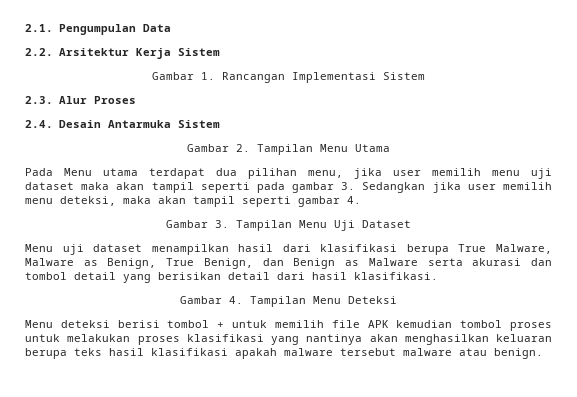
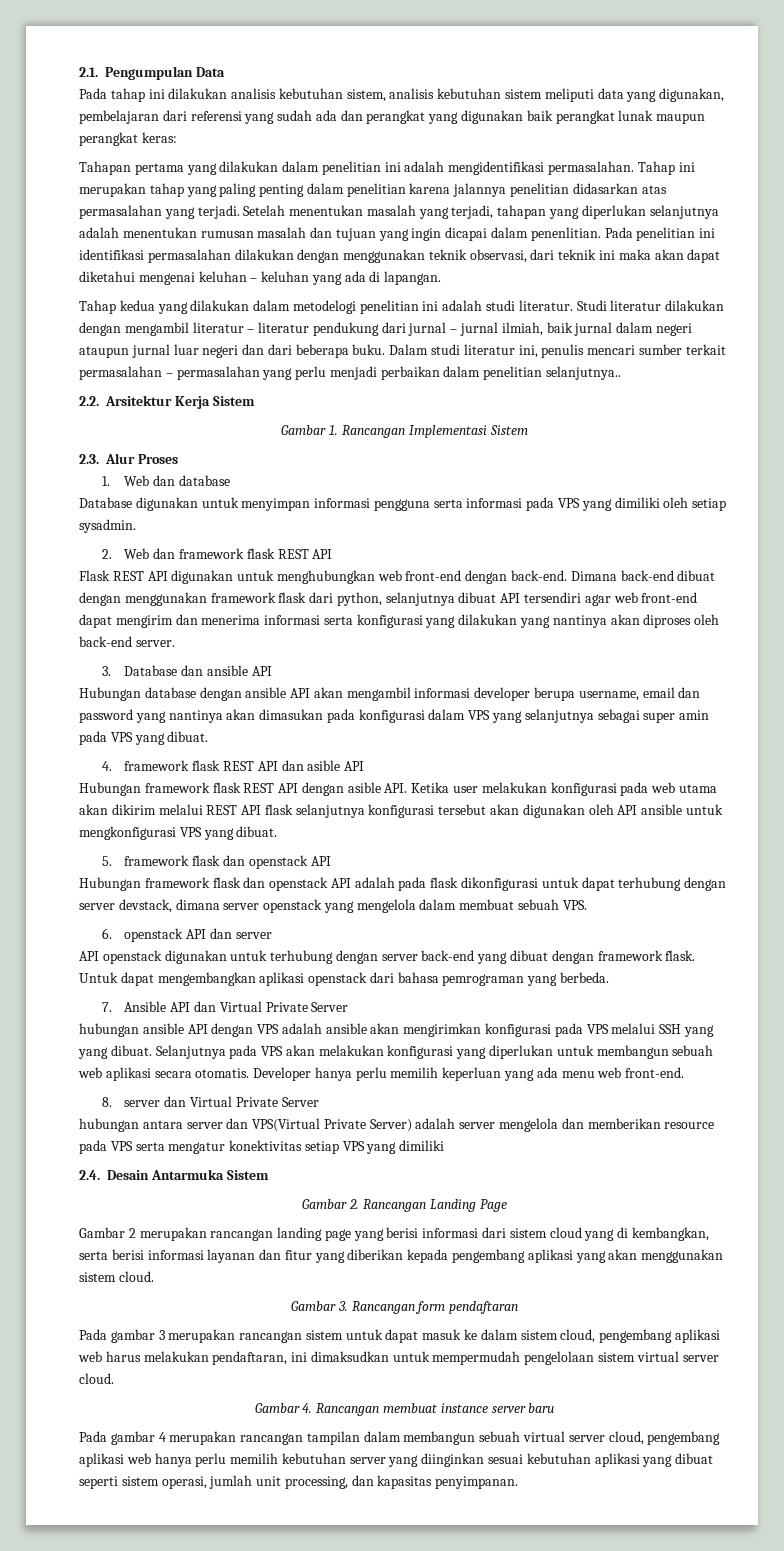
(171, 28) none -> [79,88,725,102] [79,110,706,124] [79,132,177,146] [79,161,695,175] [79,183,667,197] [79,205,719,219] [79,227,716,241] [79,249,721,263] [79,271,442,285] [79,300,725,314] [79,322,692,336] [79,344,726,358] [79,366,622,380] // Pada tahap ini dilakukan analisis kebutuhan sistem, analisis kebutuhan sistem meliputi data yang digunakan, pembelajaran dari referensi yang sudah ada dan perangkat yang digunakan baik perangkat lunak maupun perangkat keras: // Tahapan pertama yang dilakukan dalam penelitian ini adalah mengidentifikasi permasalahan. Tahap ini merupakan tahap yang paling penting dalam penelitian karena jalannya penelitian didasarkan atas permasalahan yang terjadi. Setelah menentukan masalah yang terjadi, tahapan yang diperlukan selanjutnya adalah menentukan rumusan masalah dan tujuan yang ingin dicapai dalam penenlitian. Pada penelitian ini identifikasi permasalahan dilakukan dengan menggunakan teknik observasi, dari teknik ini maka akan dapat diketahui mengenai keluhan – keluhan yang ada di lapangan. // Tahap kedua yang dilakukan dalam metodelogi penelitian ini adalah studi literatur. Studi literatur dilakukan dengan mengambil literatur – literatur pendukung dari jurnal – jurnal ilmiah, baik jurnal dalam negeri ataupun jurnal luar negeri dan dari beberapa buku. Dalam studi literatur ini, penulis mencari sumber terkait permasalahan – permasalahan yang perlu menjadi perbaikan dalam penelitian selanjutnya..
(136, 100) none -> [101,475,230,486] [79,497,727,511] [79,519,136,533] [101,548,333,559] [79,570,716,584] [79,592,698,606] [79,614,720,628] [79,636,175,647] [101,665,272,676] [79,687,701,701] [79,709,710,723] [79,731,209,745] [101,760,365,771] [79,782,717,796] [79,804,723,818] [79,826,278,840] [101,855,331,869] [79,877,727,891] [79,899,587,913] [101,928,272,942] [79,950,696,964] [79,972,610,986] [101,1001,349,1012] [79,1023,714,1037] [78,1045,714,1059] [78,1067,685,1081] [101,1096,319,1107] [79,1118,715,1132] [79,1140,445,1154] // 1. Web dan database // Database digunakan untuk menyimpan informasi pengguna serta informasi pada VPS yang dimiliki oleh setiap sysadmin. // 2. Web dan framework flask REST API // Flask REST API digunakan untuk menghubungkan web front-end dengan back-end. Dimana back-end dibuat dengan menggunakan framework flask dari python, selanjutnya dibuat API tersendiri agar web front-end dapat mengirim dan menerima informasi serta konfigurasi yang dilakukan yang nantinya akan diproses oleh back-end server. // 3. Database dan ansible API // Hubungan database dengan ansible API akan mengambil informasi developer berupa username, email dan password yang nantinya akan dimasukan pada konfigurasi dalam VPS yang selanjutnya sebagai super amin pada VPS yang dibuat. // 4. framework flask REST API dan asible API // Hubungan framework flask REST API dengan asible API. Ketika user melakukan konfigurasi pada web utama akan dikirim melalui REST API flask selanjutnya konfigurasi tersebut akan digunakan oleh API ansible untuk mengkonfigurasi VPS yang dibuat. // 5. framework flask dan openstack API // Hubungan framework flask dan openstack API adalah pada flask dikonfigurasi untuk dapat terhubung dengan server devstack, dimana server openstack yang mengelola dalam membuat sebuah VPS. // 6. openstack API dan server // API openstack digunakan untuk terhubung dengan server back-end yang dibuat dengan framework flask. Untuk dapat mengembangkan aplikasi openstack dari bahasa pemrograman yang berbeda. // 7. Ansible API dan Virtual Private Server // hubungan ansible API dengan VPS adalah ansible akan mengirimkan konfigurasi pada VPS melalui SSH yang yang dibuat. Selanjutnya pada VPS akan melakukan konfigurasi yang diperlukan untuk membangun sebuah web aplikasi secara otomatis. Developer hanya perlu memilih keperluan yang ada menu web front-end. // 8. server dan Virtual Private Server // hubungan antara server dan VPS(Virtual Private Server) adalah server mengelola dan memberikan resource pada VPS serta mengatur konektivitas setiap VPS yang dimiliki
[257,144,390,155] [25,168,552,179] [25,182,552,193] [25,196,361,207] [166,220,411,231] [25,244,552,255] [25,258,553,269] [25,272,438,283] [180,296,397,307] [25,320,552,331] [25,334,552,345] [25,348,543,359] Tampilan Menu Utama // Pada Menu utama terdapat dua pilihan menu, jika user memilih menu uji dataset maka akan tampil seperti pada gambar 3. Sedangkan jika user memilih menu deteksi, maka akan tampil seperti gambar 4. // Gambar 3. Tampilan Menu Uji Dataset // Menu uji dataset menampilkan hasil dari klasifikasi berupa True Malware, Malware as Benign, True Benign, dan Benign as Malware serta akurasi dan tombol detail yang berisikan detail dari hasil klasifikasi. // Gambar 4. Tampilan Menu Deteksi // Menu deteksi berisi tombol + untuk memilih file APK kemudian tombol proses untuk melakukan proses klasifikasi yang nantinya akan menghasilkan keluaran berupa teks hasil klasifikasi apakah malware tersebut malware atau benign. -> [362,1199,507,1212] [79,1227,709,1241] [79,1249,724,1263] [79,1271,154,1282] [290,1301,519,1314] [79,1329,720,1343] [78,1351,719,1365] [79,1373,114,1384] [254,1403,555,1416] [79,1431,721,1445] [79,1453,714,1467] [79,1475,519,1489] Rancangan Landing Page // Gambar 2 merupakan rancangan landing page yang berisi informasi dari sistem cloud yang di kembangkan, serta berisi informasi layanan dan fitur yang diberikan kepada pengembang aplikasi yang akan menggunakan sistem cloud. // Gambar 3. Rancangan form pendaftaran // Pada gambar 3 merupakan rancangan sistem untuk dapat masuk ke dalam sistem cloud, pengembang aplikasi web harus melakukan pendaftaran, ini dimaksudkan untuk mempermudah pengelolaan sistem virtual server cloud. // Gambar 4. Rancangan membuat instance server baru // Pada gambar 4 merupakan rancangan tampilan dalam membangun sebuah virtual server cloud, pengembang aplikasi web hanya perlu memilih kebutuhan server yang diinginkan sesuai kebutuhan aplikasi yang dibuat seperti sistem operasi, jumlah unit processing, dan kapasitas penyimpanan.

